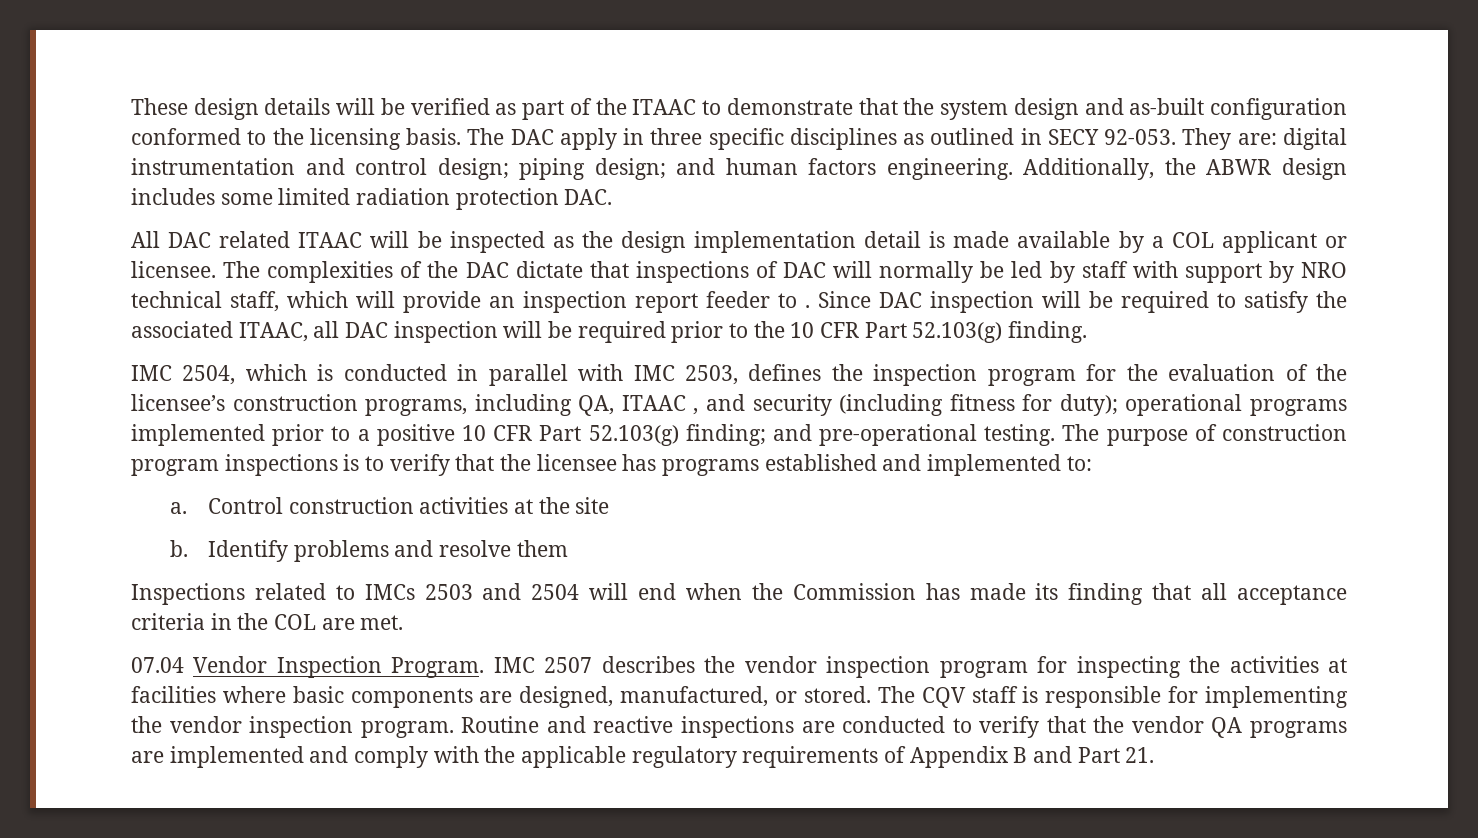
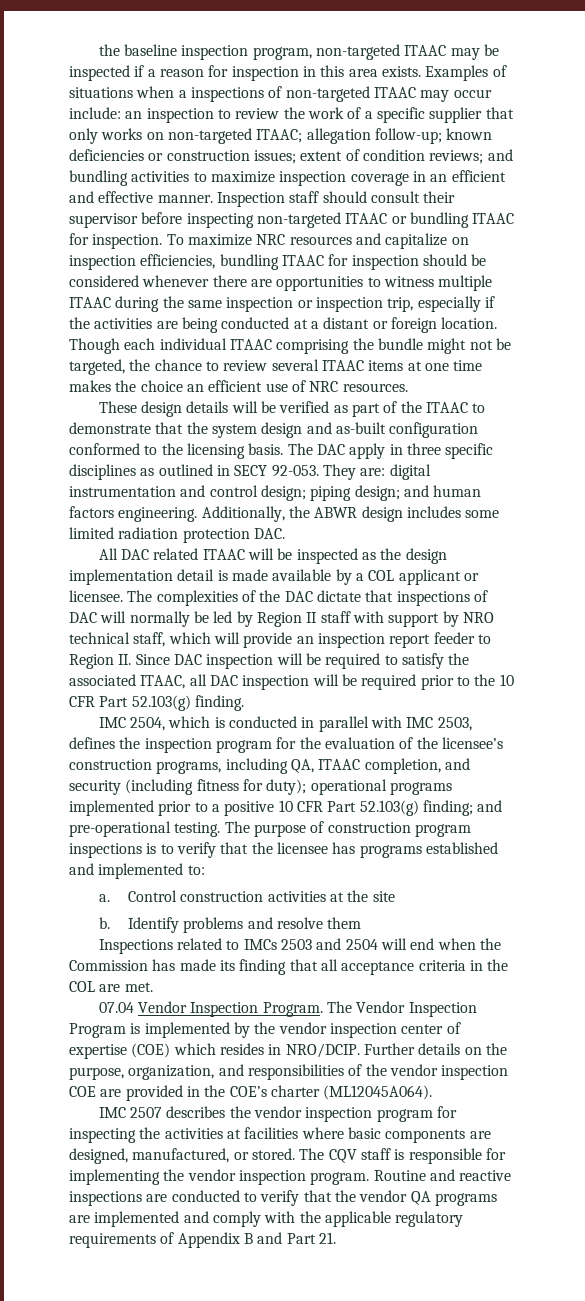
(131, 106) none -> [98,44,499,60] [69,65,507,81] [69,86,492,102] [69,107,514,123] [69,128,493,144] [69,149,513,164] [69,170,506,186] [69,191,456,207] [69,212,515,228] [69,233,469,249] [69,254,487,270] [69,275,493,291] [69,296,495,312] [69,317,498,333] [69,338,511,354] [69,359,483,375] [69,380,408,392] the baseline inspection program, non-targeted ITAAC may be inspected if a reason for inspection in this area exists. Examples of situations when a inspections of non-targeted ITAAC may occur include: an inspection to review the work of a specific supplier that only works on non-targeted ITAAC; allegation follow-up; known deficiencies or construction issues; extent of condition reviews; and bundling activities to maximize inspection coverage in an efficient and effective manner. Inspection staff should consult their supervisor before inspecting non-targeted ITAAC or bundling ITAAC for inspection. To maximize NRC resources and capitalize on inspection efficiencies, bundling ITAAC for inspection should be considered whenever there are opportunities to witness multiple ITAAC during the same inspection or inspection trip, especially if the activities are being conducted at a distant or foreign location. Though each individual ITAAC comprising the bundle might not be targeted, the chance to review several ITAAC items at one time makes the choice an efficient use of NRC resources. //
(1075, 272) none -> [256,612,318,627] Region II
[805,305,810,308] . -> [69,654,132,669] Region II.
[693,408,699,415] , -> [364,758,441,774] completion,
(485, 667) none -> [326,1001,477,1017] [69,1022,461,1038] [69,1043,507,1059] [69,1064,509,1080] [69,1085,433,1101] The Vendor Inspection Program is implemented by the vendor inspection center of expertise (COE) which resides in NRO/DCIP. Further details on the purpose, organization, and responsibilities of the vendor inspection COE are provided in the COE’s charter (ML12045A064). //

